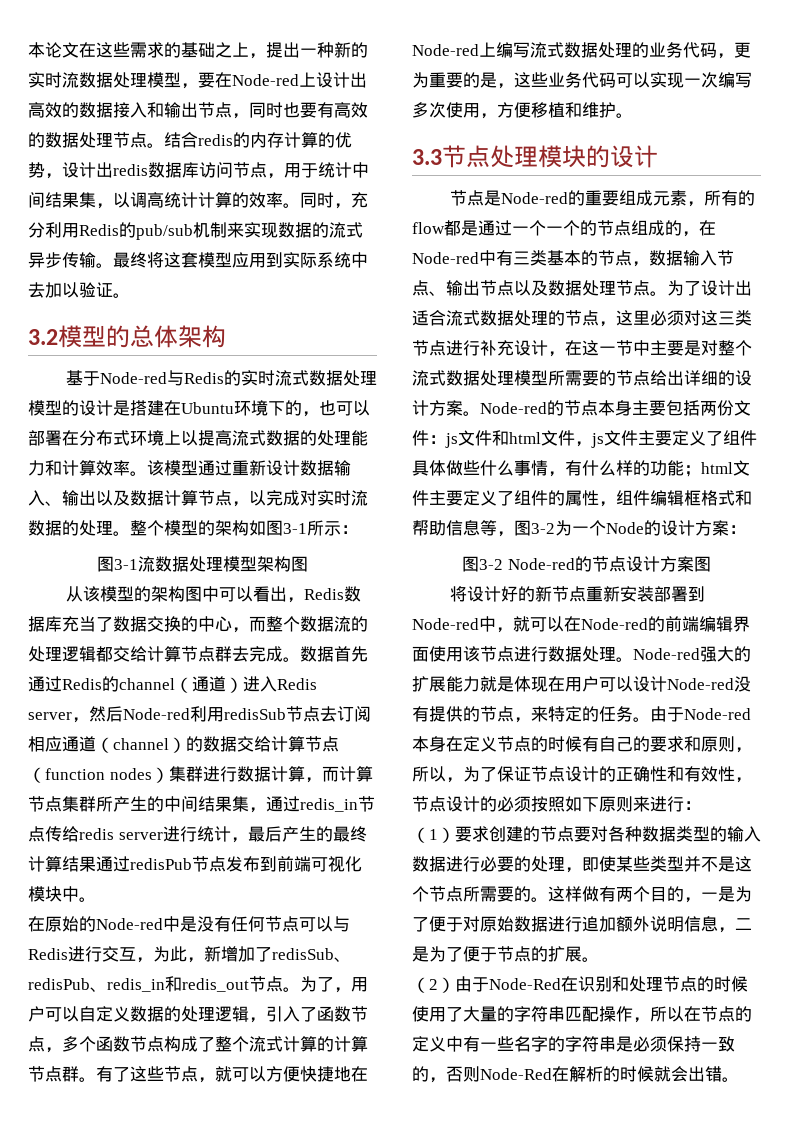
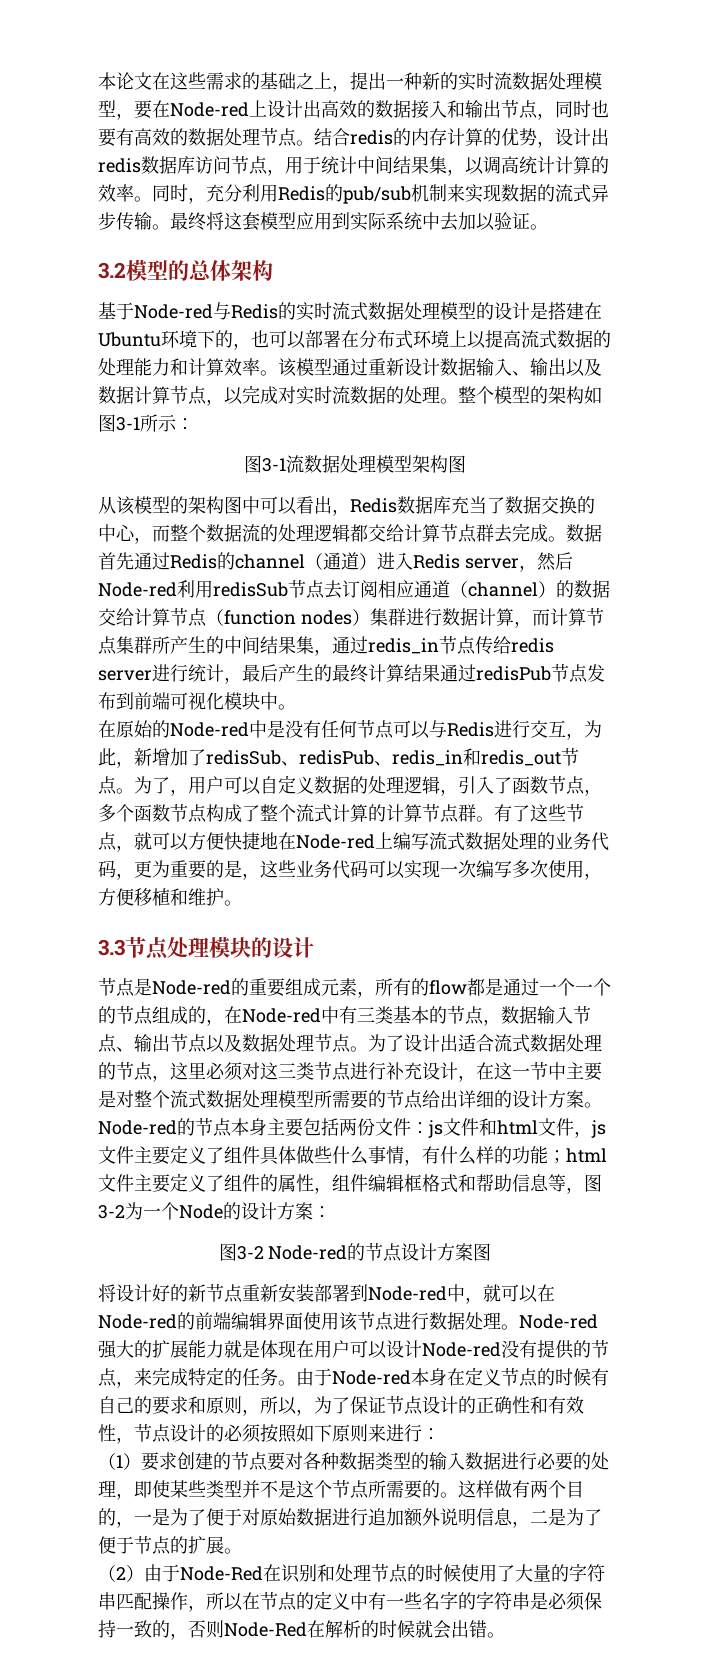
(548, 714) none -> [152,1367,188,1386] 完成

